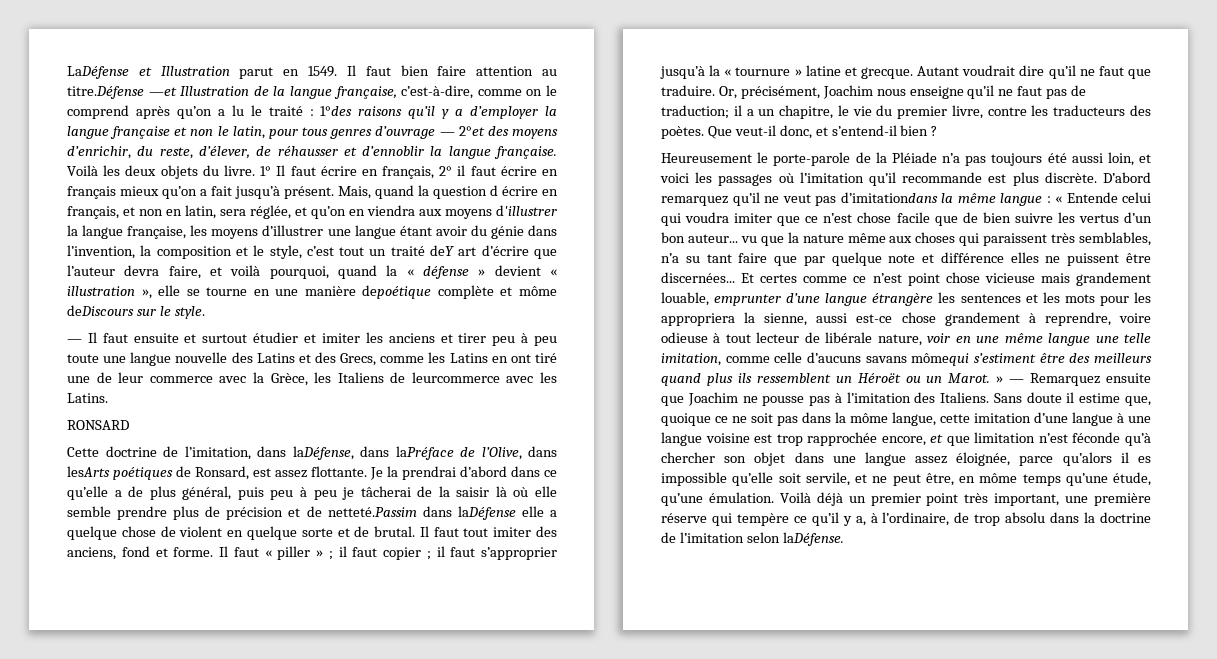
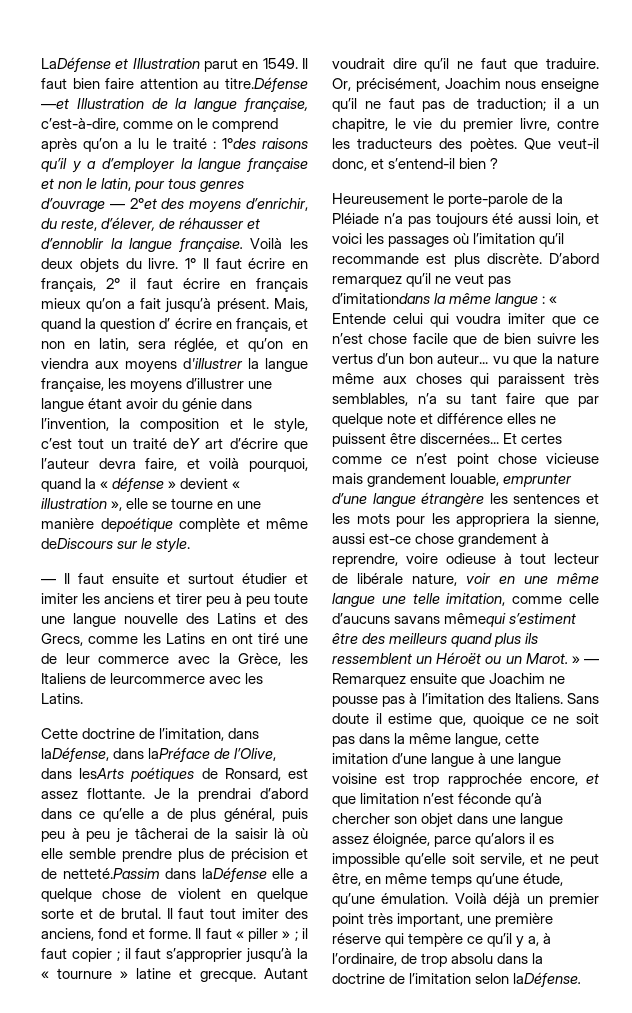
[490,185,498,196] d -> [159,318,171,329] d’
[519,286,557,296] môme -> [266,518,308,529] même
[67,420,129,430] // RONSARD -> (83, 698) none
[911,353,970,366] mômequi -> [444,613,507,627] mêmequi
[850,413,888,423] môme -> [409,733,452,744] même
[979,473,1018,483] môme -> [385,873,428,884] même

